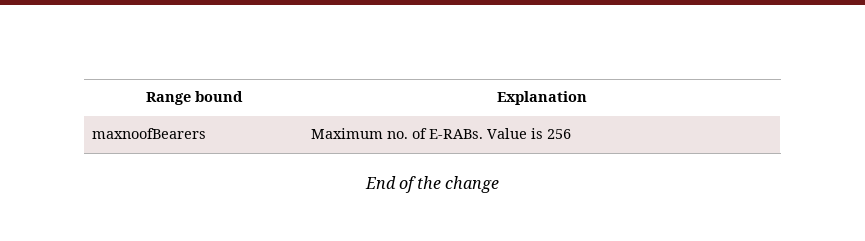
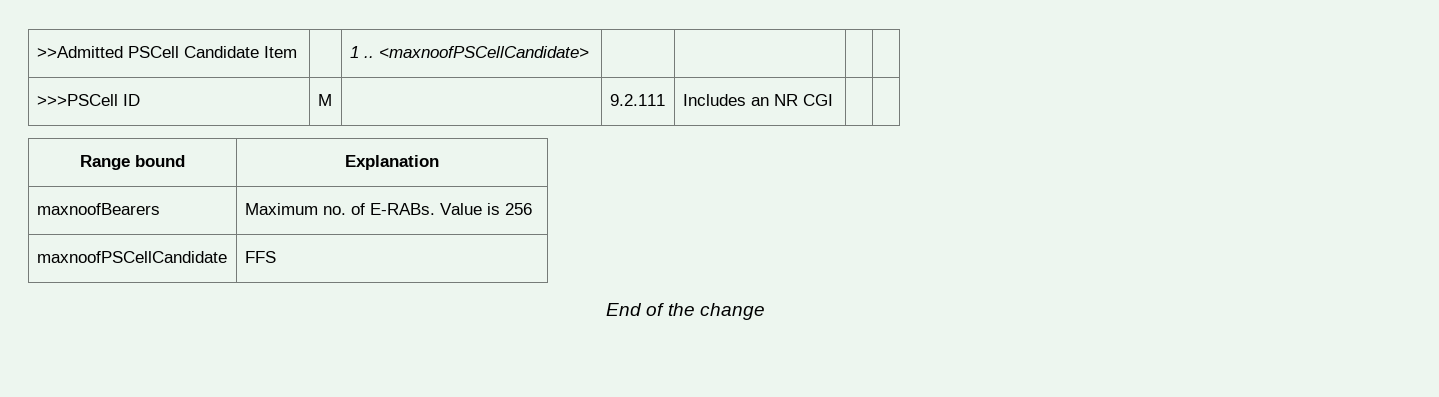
(146, 98) none -> [36,46,297,58] [349,46,589,58] [36,94,140,106] [317,94,332,106] [609,94,665,106] [682,94,833,106] >>Admitted PSCell Candidate Item | | 1 .. <maxnoofPSCellCandidate> | | | | // >>>PSCell ID | M | | 9.2.111 | Includes an NR CGI | | //
(571, 134) none -> [36,251,227,263] [244,251,276,263] // maxnoofPSCellCandidate | FFS

